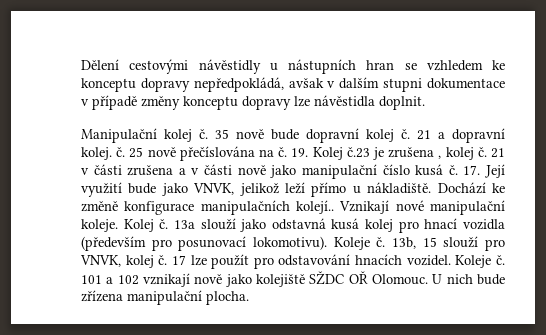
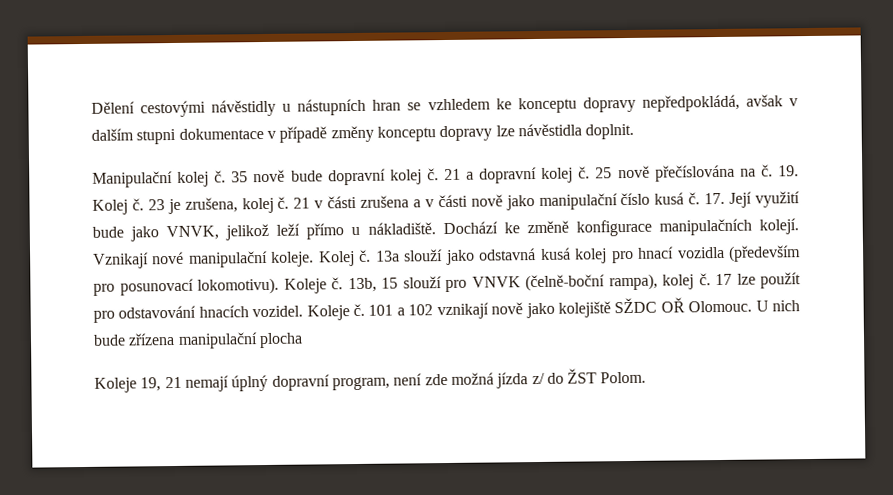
[81,147,112,160] kolej. -> [541,167,574,183] kolej
[346,147,442,160] č.23 je zrušena , -> [131,197,238,215] č. 23 je zrušena,
[296,200,334,214] kolejí.. -> [759,218,800,235] kolejí.
[80,255,121,267] VNVK, -> [471,273,658,292] VNVK (čelně-boční rampa),
[206,291,249,305] plocha. -> [258,332,303,349] [94,368,647,393] plocha // Koleje 19, 21 nemají úplný dopravní program, není zde možná jízda z/ do ŽST Polom.

